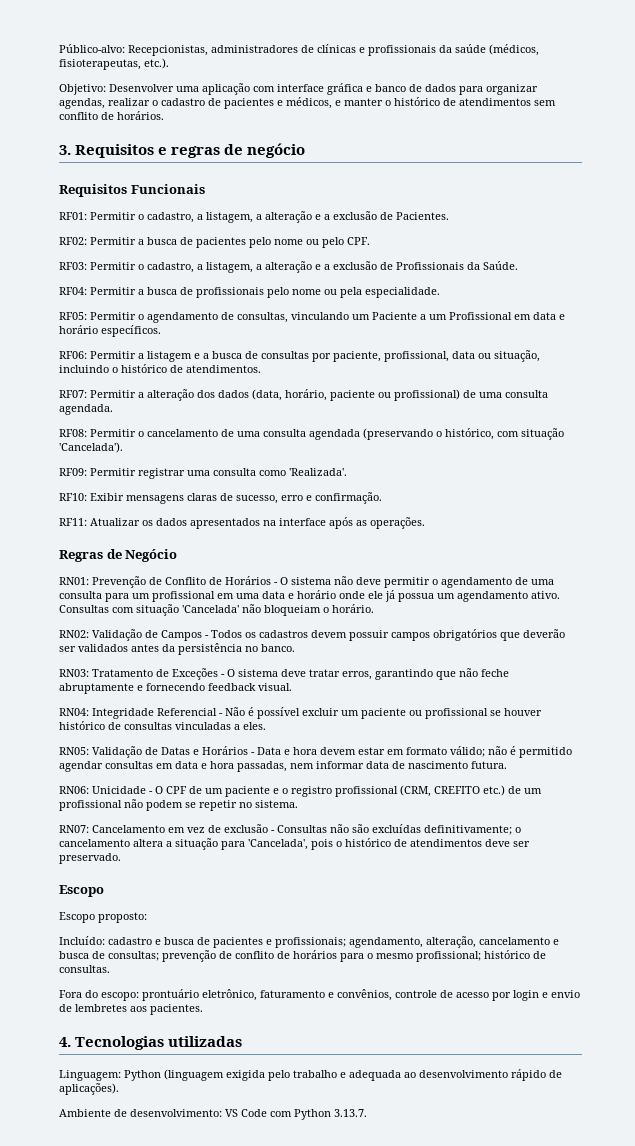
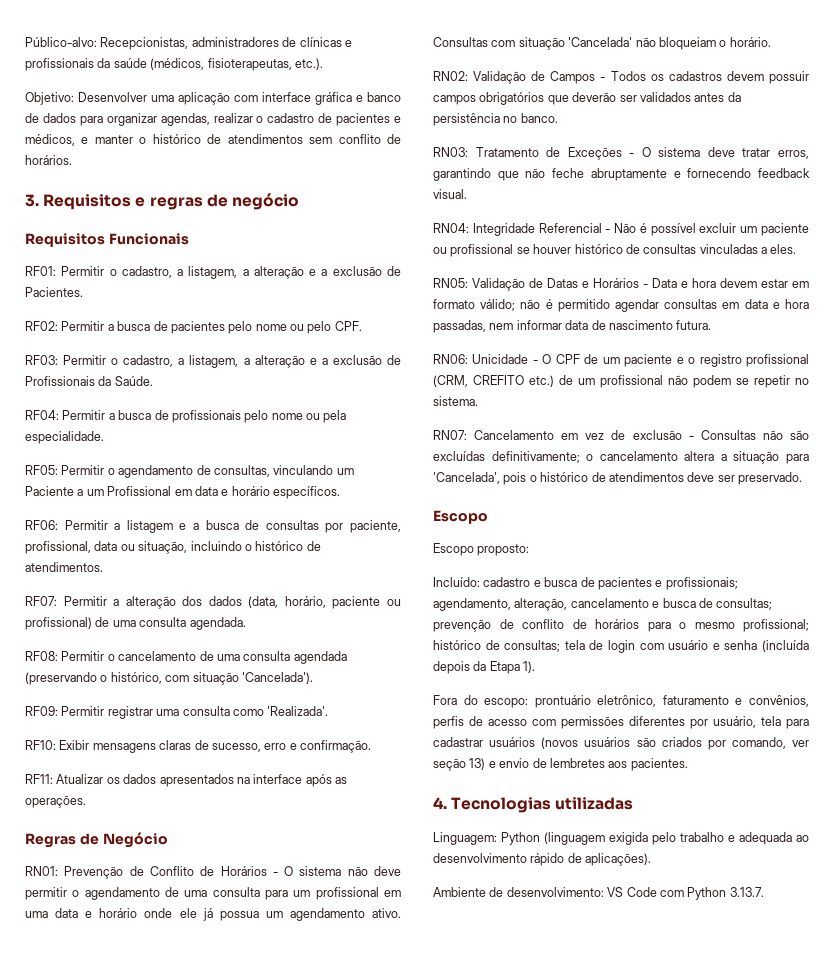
[59,965,110,973] consultas. -> [504,640,809,653] [433,661,536,674] consultas; tela de login com usuário e senha (incluída depois da Etapa 1).
[395,990,437,998] controle -> [433,716,464,729] perfis
[492,990,539,1001] por login -> [532,716,809,729] [433,737,809,750] [433,758,486,771] com permissões diferentes por usuário, tela para cadastrar usuários (novos usuários são criados por comando, ver seção 13)

